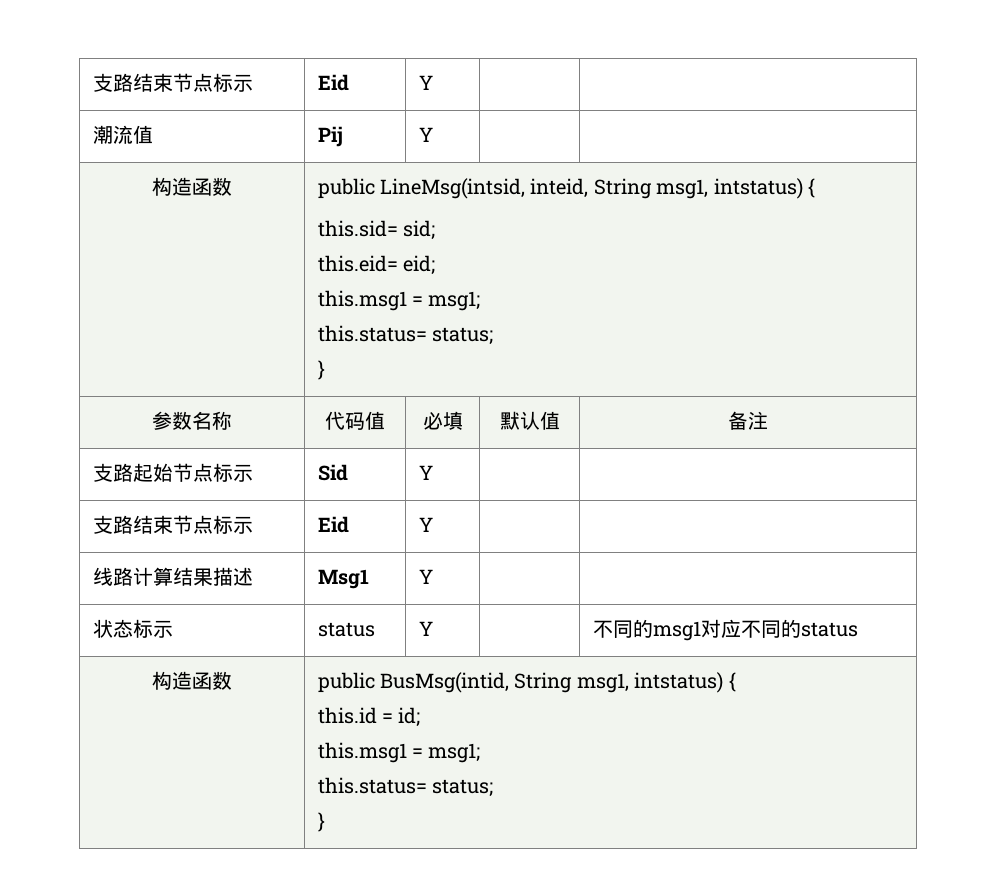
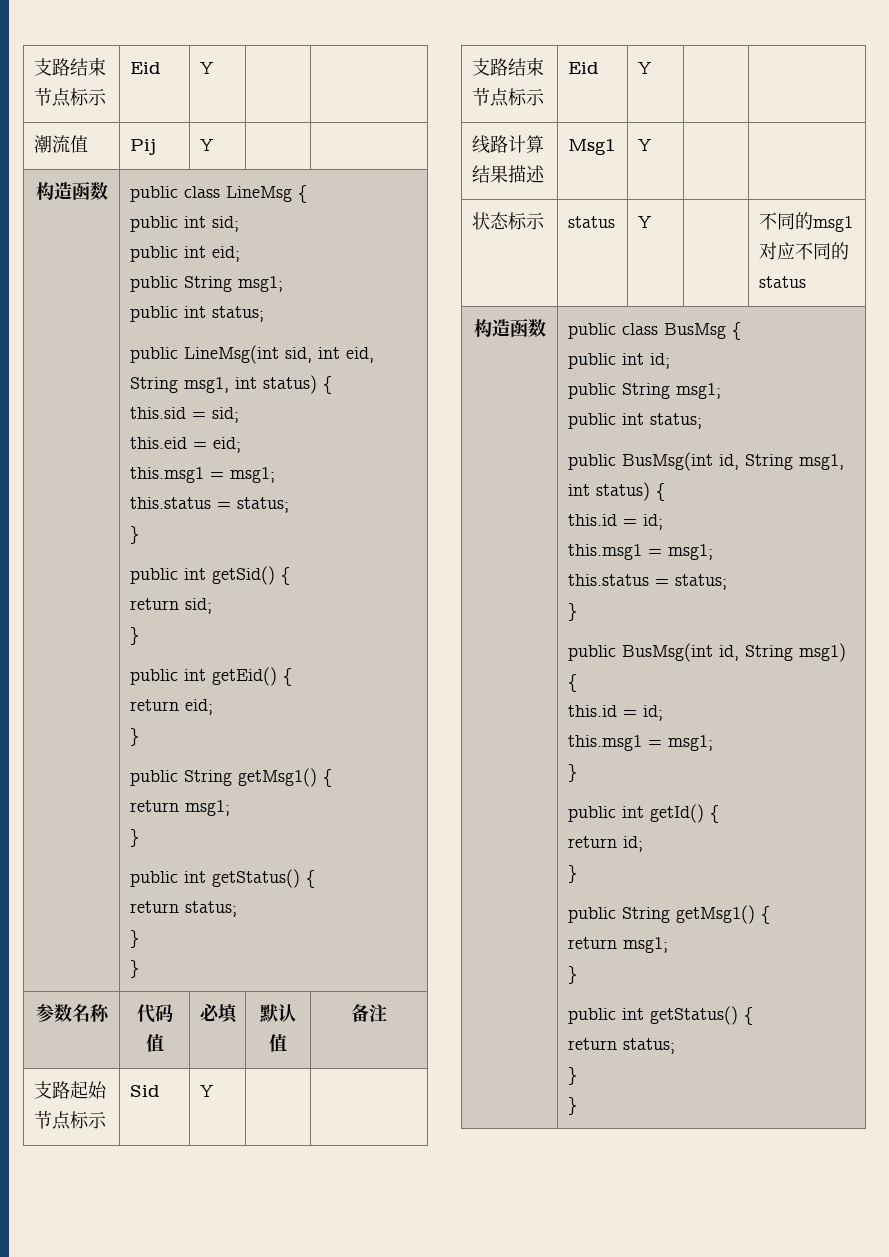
[380,178,816,199] [317,220,436,240] [317,255,398,272] LineMsg(intsid, inteid, String msg1, intstatus) { // this.sid= sid; // this.eid= -> [183,185,307,203] [129,216,239,232] [129,246,240,262] [129,276,283,292] [129,306,264,322] [129,345,374,364] [129,375,332,394] [129,407,239,423] [129,437,207,449] class LineMsg { // public int sid; // public int eid; // public String msg1; // public int status; // public LineMsg(int sid, int eid, String msg1, int status) { // this.sid = sid; // this.eid =
[317,325,494,345] [317,360,325,380] this.status= status; // } -> [129,497,289,513] [129,526,139,544] [129,566,290,585] [129,598,212,614] [129,627,139,645] [129,667,292,686] [129,699,213,715] [129,728,139,746] [129,768,332,787] [129,800,230,816] [129,829,139,847] [129,869,315,888] [129,901,237,917] [129,930,139,948] [129,960,139,978] this.status = status; // } // public int getSid() { // return sid; // } // public int getEid() { // return eid; // } // public String getMsg1() { // return msg1; // } // public int getStatus() { // return status; // } // }
[380,672,736,693] [317,707,421,727] [317,742,481,763] [317,777,494,797] [317,812,325,832] BusMsg(intid, String msg1, intstatus) { // this.id = id; // this.msg1 = msg1; // this.status= status; // } -> [621,322,741,340] [567,353,670,369] [567,383,721,399] [567,413,702,429] [567,452,844,471] [567,482,665,501] [567,514,663,530] [567,544,713,560] [567,574,727,590] [567,603,577,621] [567,643,846,662] [567,674,577,692] [567,705,663,721] [567,735,713,751] [567,764,577,782] [567,804,719,823] [567,836,643,852] [567,865,577,883] [567,905,770,924] [567,937,668,953] [567,966,577,984] [567,1006,753,1025] [567,1038,675,1054] [567,1067,577,1085] [567,1097,577,1115] class BusMsg { // public int id; // public String msg1; // public int status; // public BusMsg(int id, String msg1, int status) { // this.id = id; // this.msg1 = msg1; // this.status = status; // } // public BusMsg(int id, String msg1) { // this.id = id; // this.msg1 = msg1; // } // public int getId() { // return id; // } // public String getMsg1() { // return msg1; // } // public int getStatus() { // return status; // } // }

